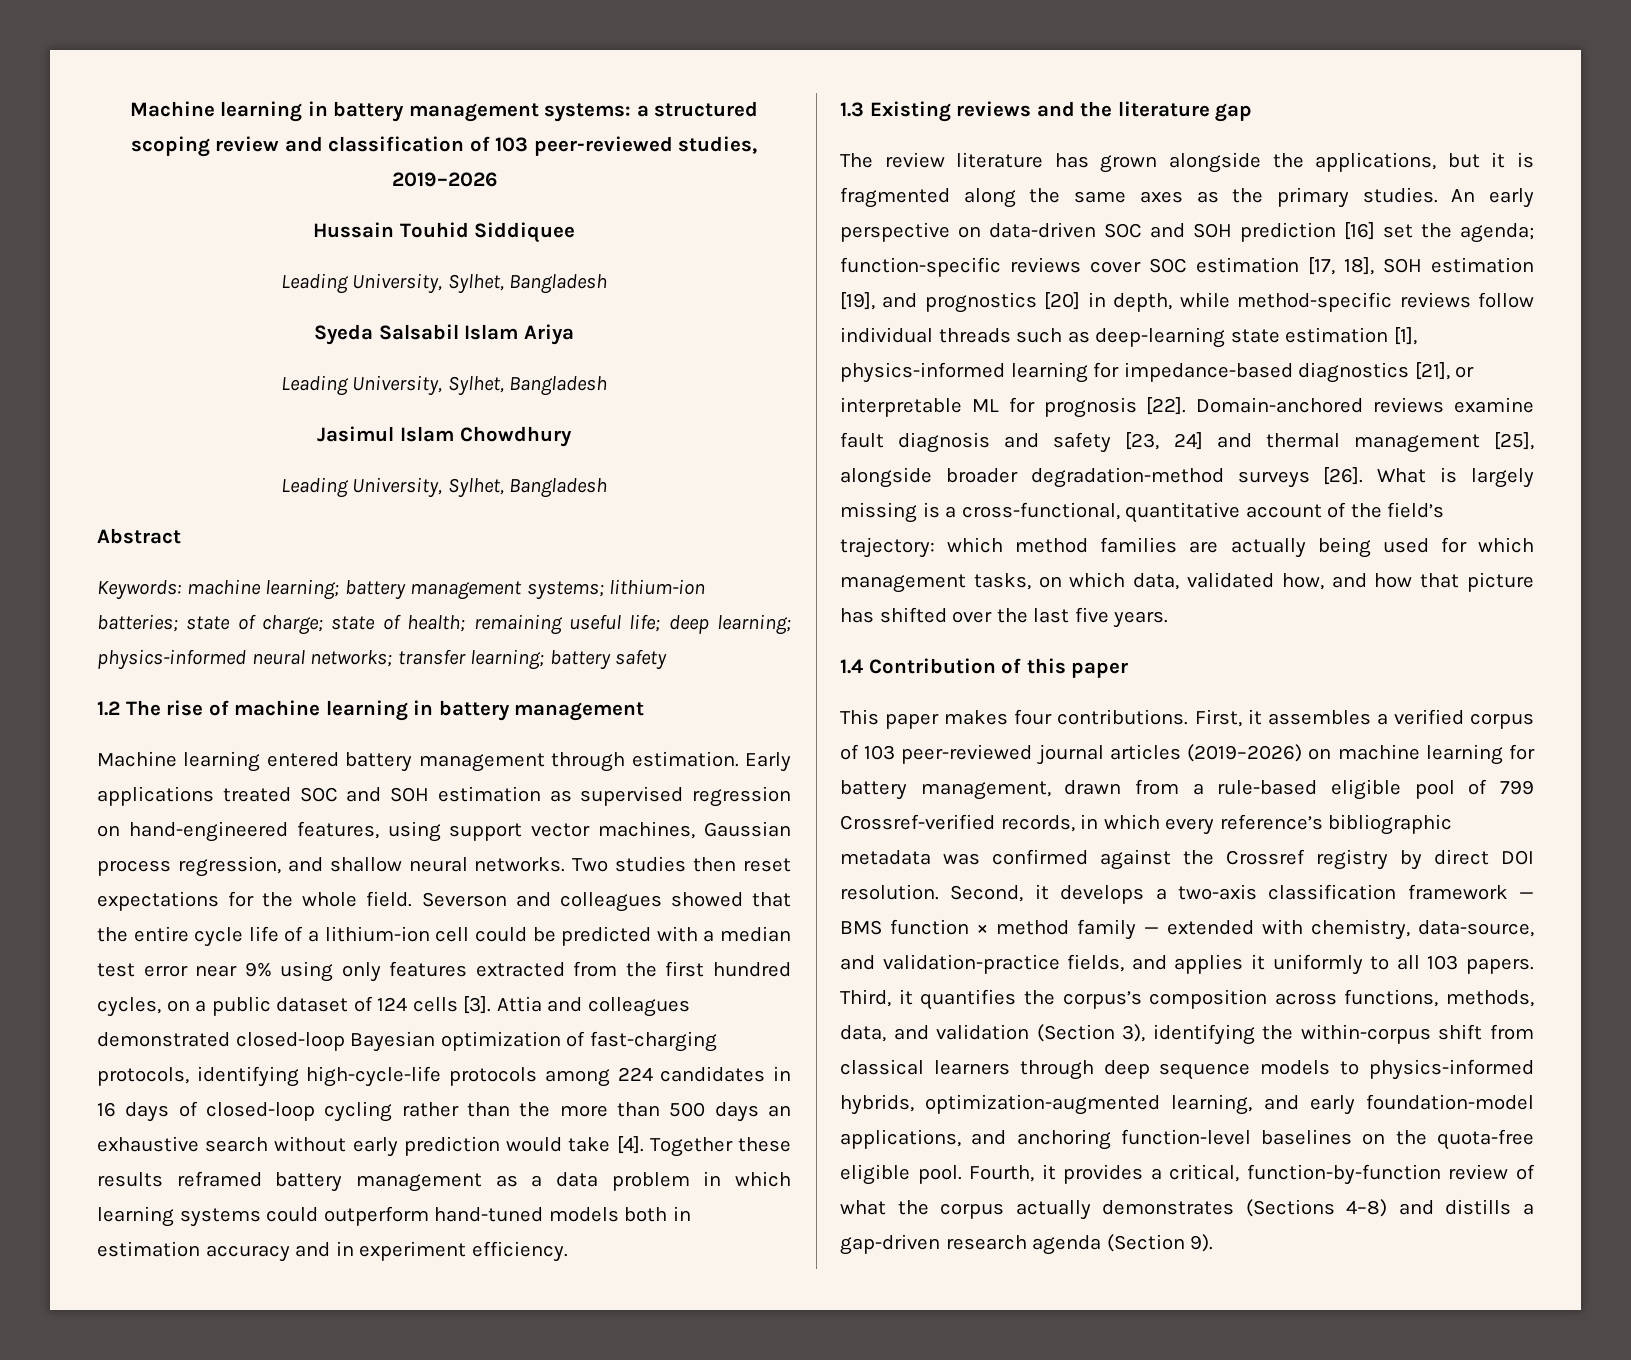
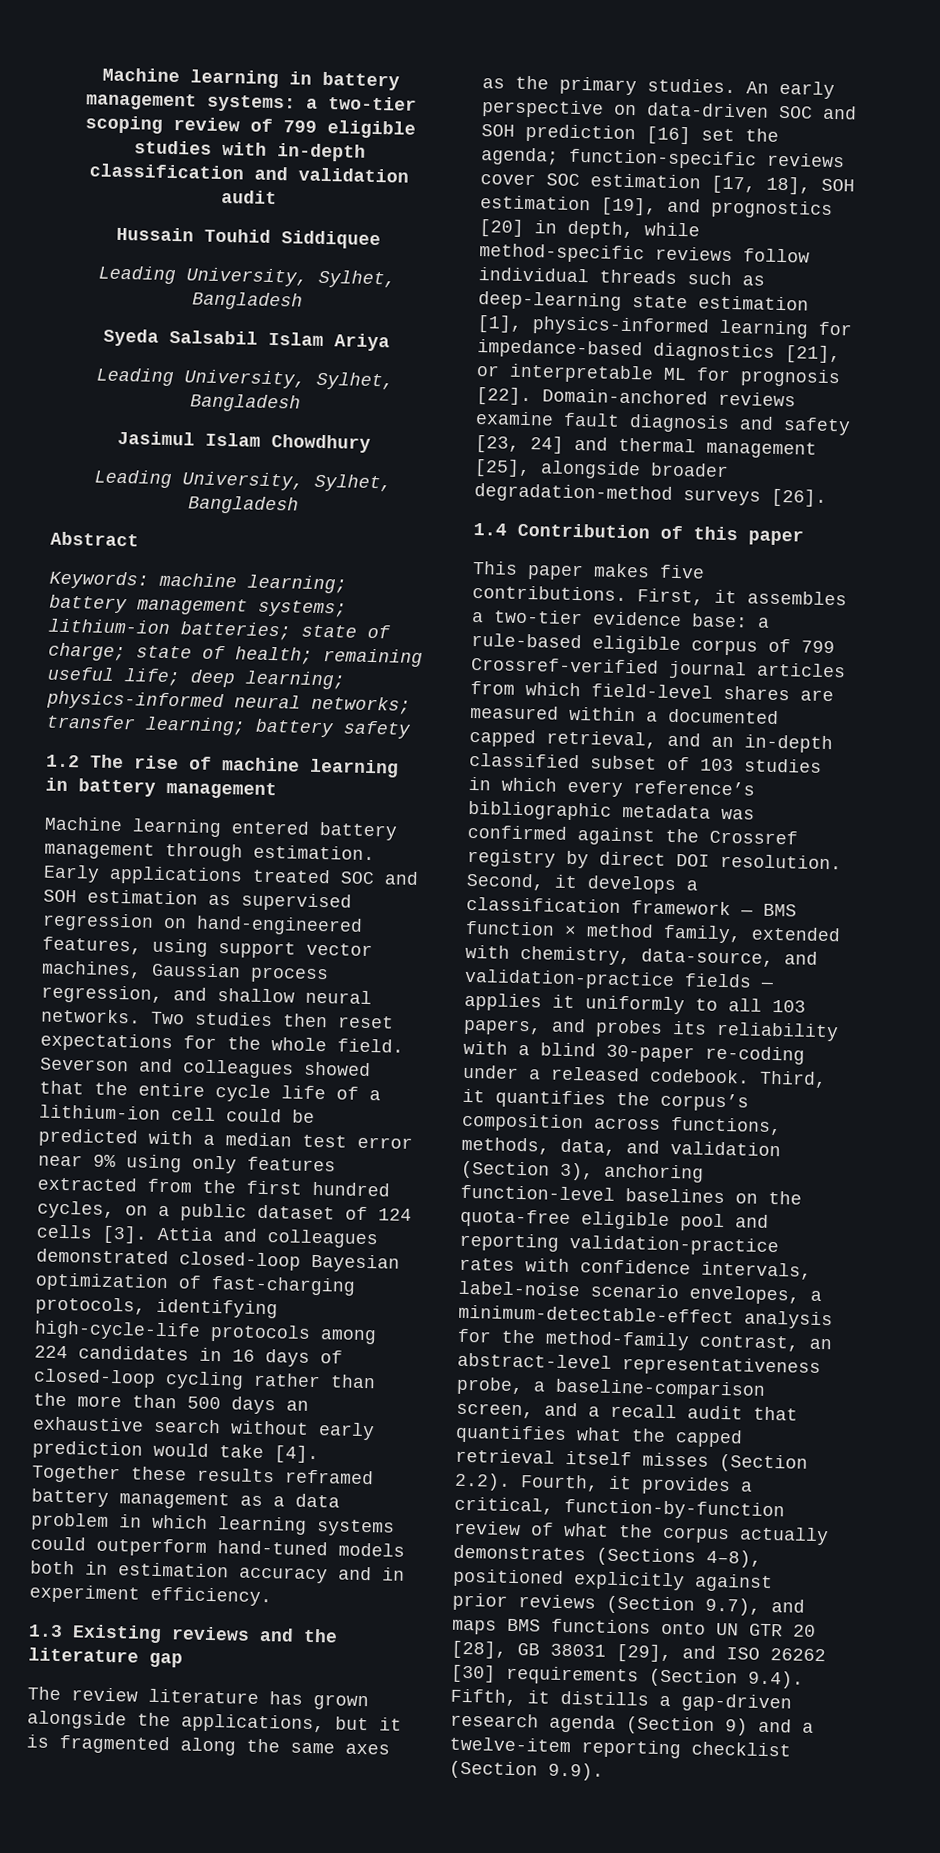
[654,101,759,117] structured -> [327,96,417,111] two-tier
[284,136,758,156] [391,172,497,187] and classification of 103 peer-reviewed studies, 2019–2026 -> [249,118,416,139] [134,140,366,162] [89,163,409,183] [221,189,277,205] of 799 eligible studies with in-depth classification and validation audit
[1377,467,1534,488] [840,502,1445,523] [840,537,1534,558] [840,572,1534,593] [840,607,1169,628] What is largely missing is a cross-functional, quantitative account of the field’s trajectory: which method families are actually being used for which management tasks, on which data, validated how, and how that picture has shifted over the last five years. -> (827, 497) none
[1014,709,1053,725] four -> [659,564,705,579] five
[1393,709,1534,729] [840,744,1535,765] [840,779,1179,800] verified corpus of 103 peer-reviewed journal articles (2019–2026) on machine learning for battery management, drawn from -> [494,609,748,628] two-tier evidence base:
[1414,780,1455,799] pool -> [691,639,758,656] corpus
[1000,815,1075,832] records, -> [668,660,846,680] [470,680,834,702] [470,704,779,725] [469,728,833,754] [469,752,822,773] journal articles from which field-level shares are measured within a documented capped retrieval, and an in-depth classified subset of 103 studies
[1177,884,1257,900] two-axis -> (698, 885) none
[1077,919,1159,940] family — -> [663,924,742,944] family,
[1067,954,1167,972] fields, and -> [684,973,773,988] fields —
[1466,958,1535,974] papers. -> [463,1018,839,1042] [463,1040,805,1065] [463,1064,750,1084] papers, and probes its reliability with a blind 30-paper re-coding under a released codebook.
[1152,1024,1534,1045] [840,1059,1534,1080] [840,1094,1534,1115] [840,1129,1007,1149] identifying the within-corpus shift from classical learners through deep sequence models to physics-informed hybrids, optimization-augmented learning, and early foundation-model applications, and -> (594, 1171) none
[917,1165,962,1184] pool. -> [680,1213,769,1232] [459,1232,779,1257] [459,1257,812,1280] [458,1280,822,1305] [458,1304,833,1330] [457,1328,832,1352] [457,1352,821,1377] [456,1376,766,1400] [456,1402,798,1421] [455,1424,743,1448] [455,1448,808,1473] [454,1472,511,1491] pool and reporting validation-practice rates with confidence intervals, label-noise scenario envelopes, a minimum-detectable-effect analysis for the method-family contrast, an abstract-level representativeness probe, a baseline-comparison screen, and a recall audit that quantifies what the capped retrieval itself misses (Section 2.2).
[1346,1199,1434,1217] 4–8) and -> [706,1549,762,1568] [452,1568,773,1593] [452,1592,805,1616] [452,1618,816,1637] [451,1640,826,1663] [451,1664,804,1689] [450,1688,550,1707] 4–8), positioned explicitly against prior reviews (Section 9.7), and maps BMS functions onto UN GTR 20 [28], GB 38031 [29], and ISO 26262 [30] requirements (Section 9.4). Fifth, it
[1190,1234,1214,1252] 9). -> [725,1718,814,1736] [449,1736,791,1759] [449,1760,604,1781] 9) and a twelve-item reporting checklist (Section 9.9).

